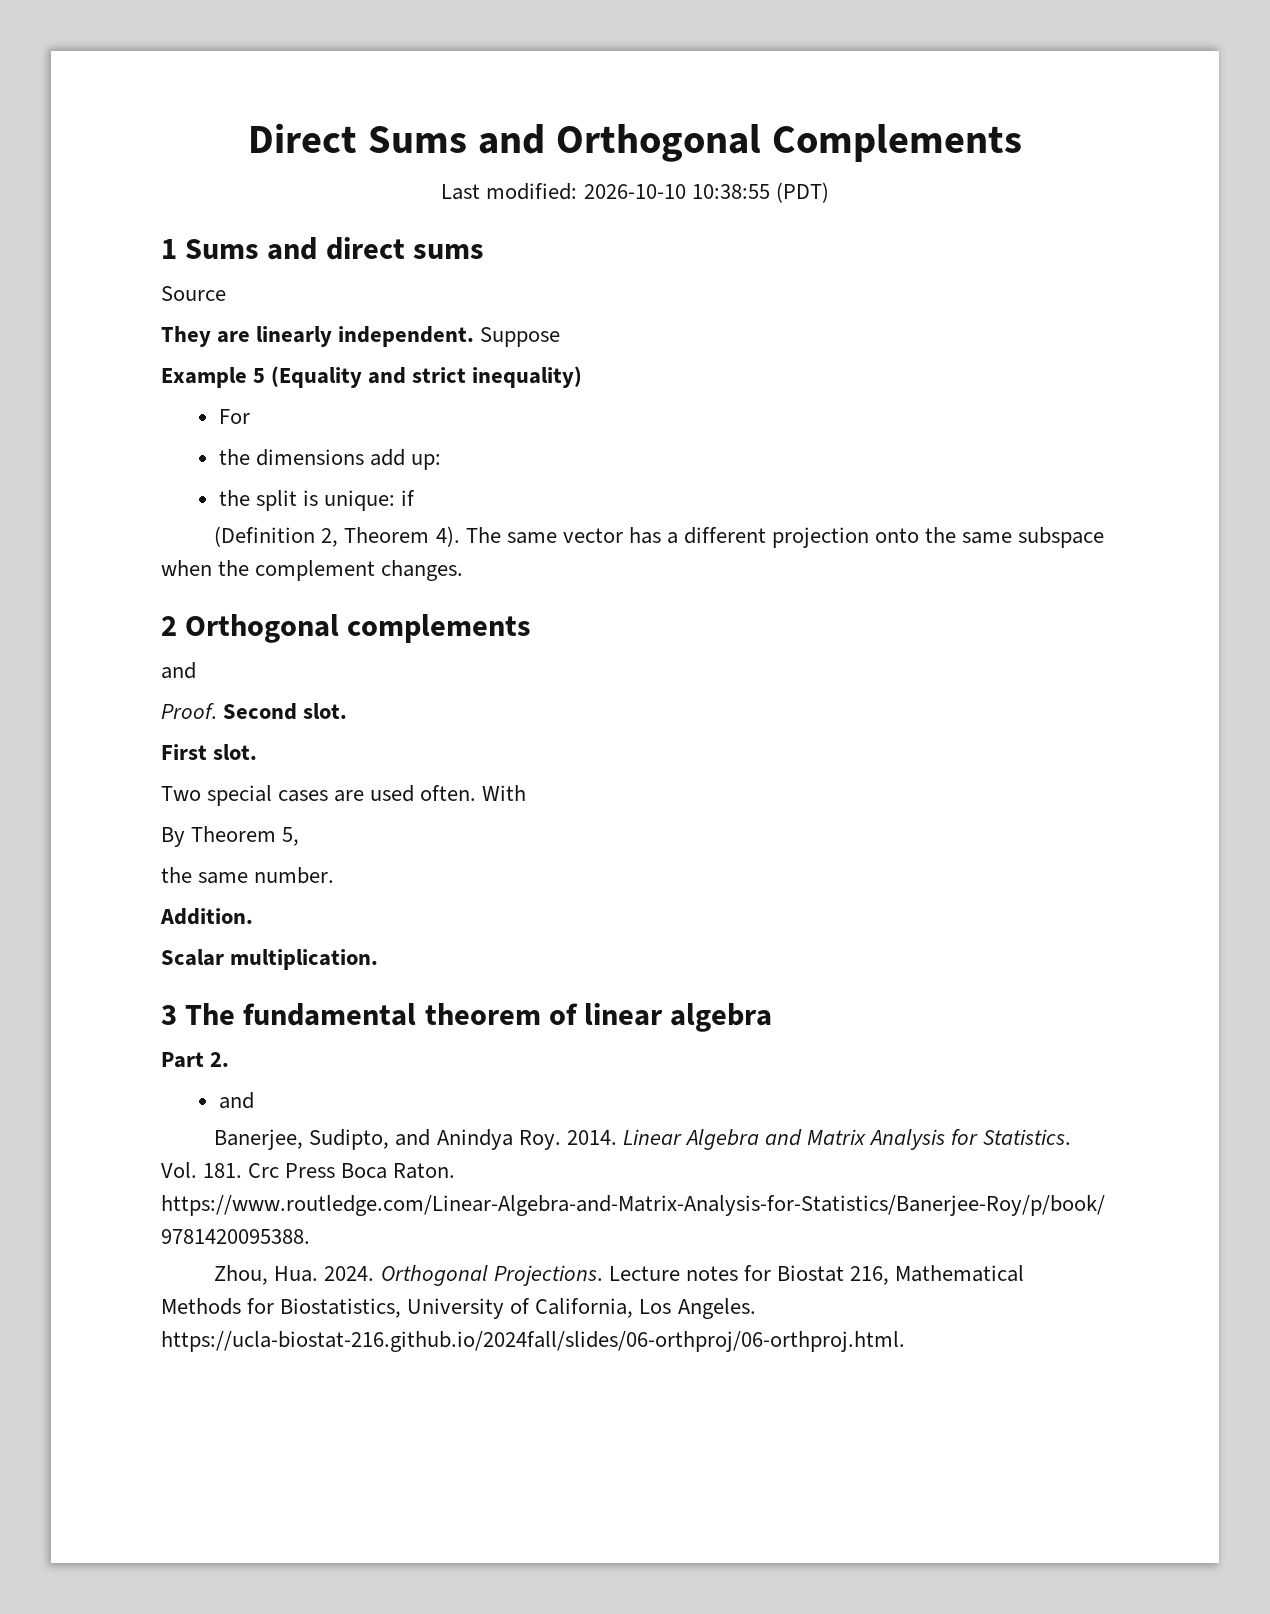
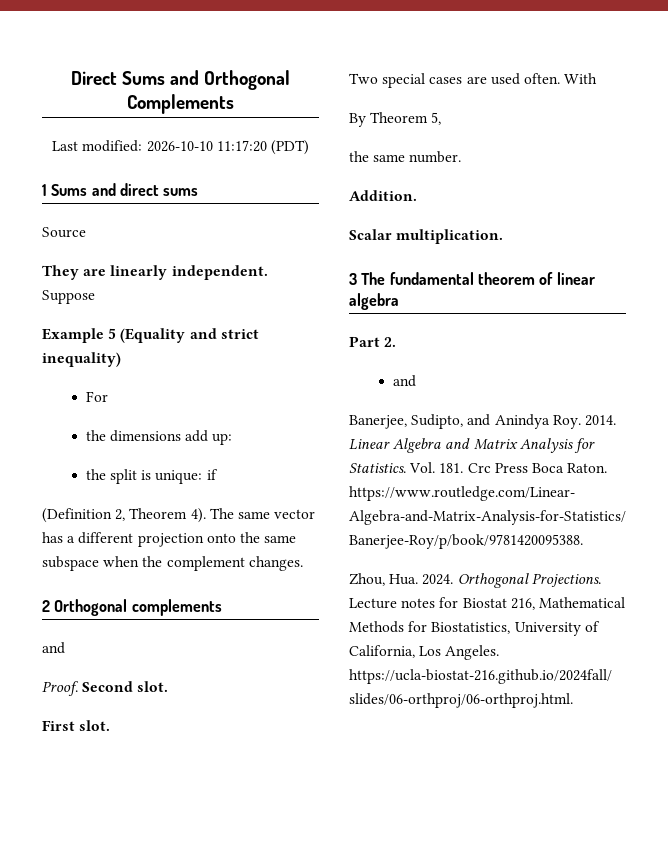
[691,184,770,199] 10:38:55 -> [216,140,267,152] 11:17:20

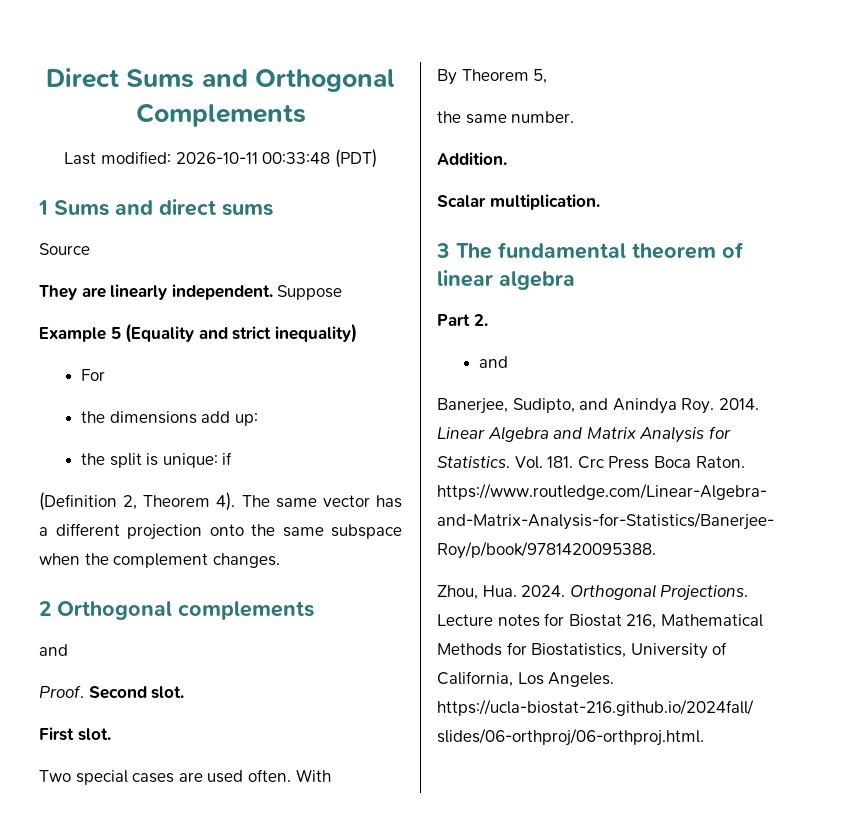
[146,140,267,152] 2026-10-10 11:17:20 -> [175,152,331,164] 2026-10-11 00:33:48

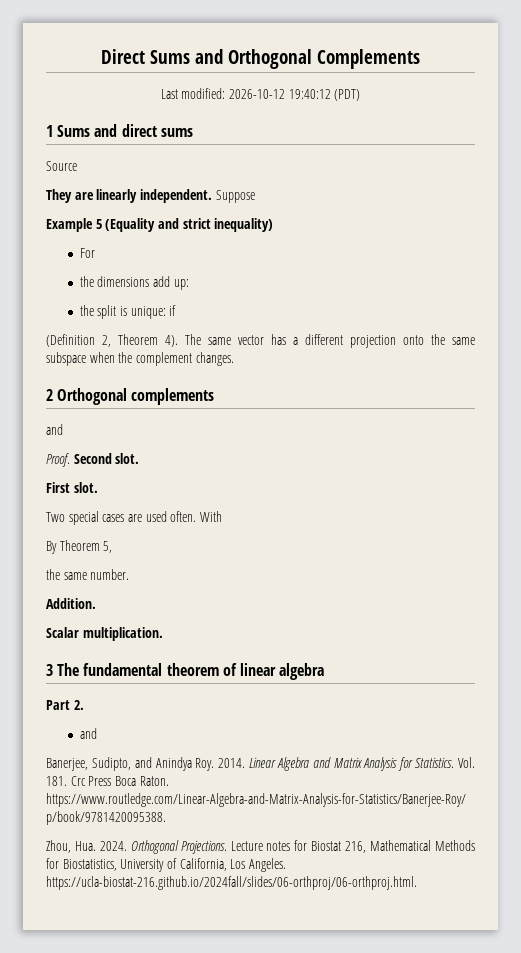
[175,152,331,164] 2026-10-11 00:33:48 -> [229,89,331,99] 2026-10-12 19:40:12

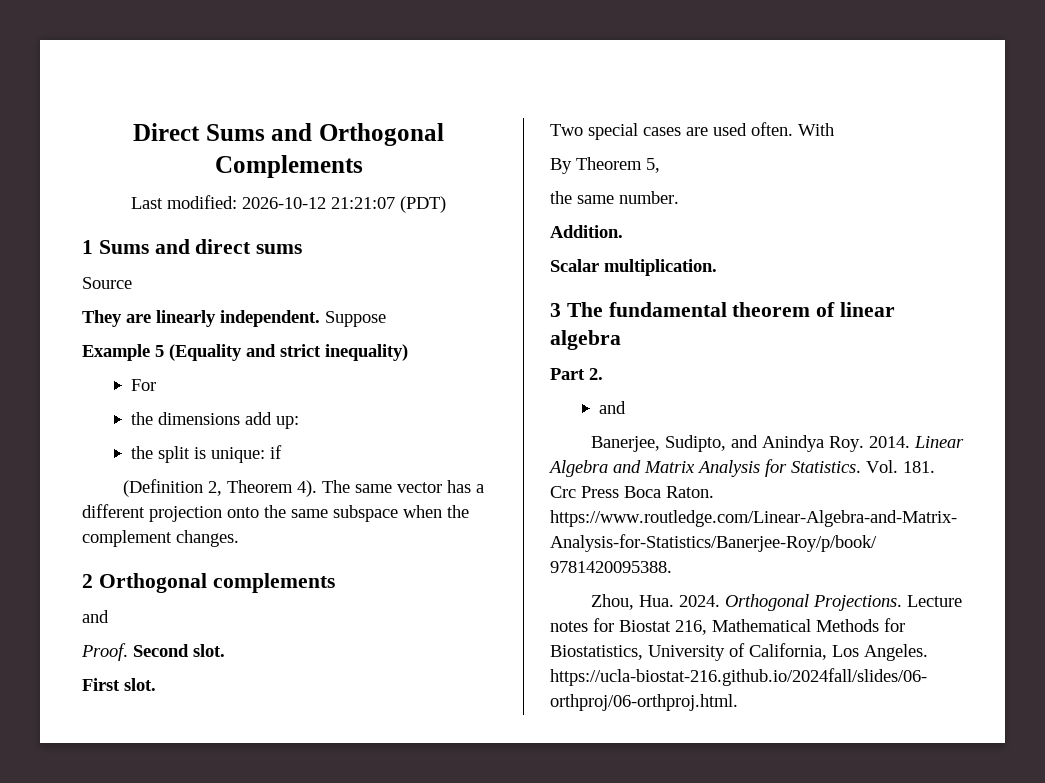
[288,89,331,99] 19:40:12 -> [331,197,395,209] 21:21:07

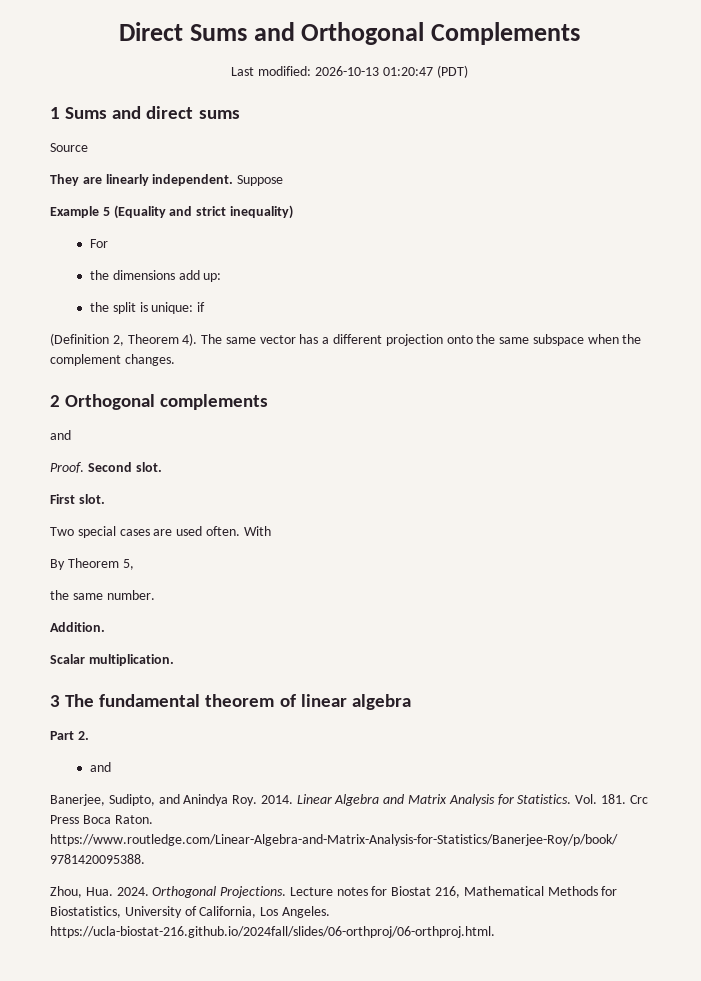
[242,197,395,209] 2026-10-12 21:21:07 -> [315,66,433,76] 2026-10-13 01:20:47

